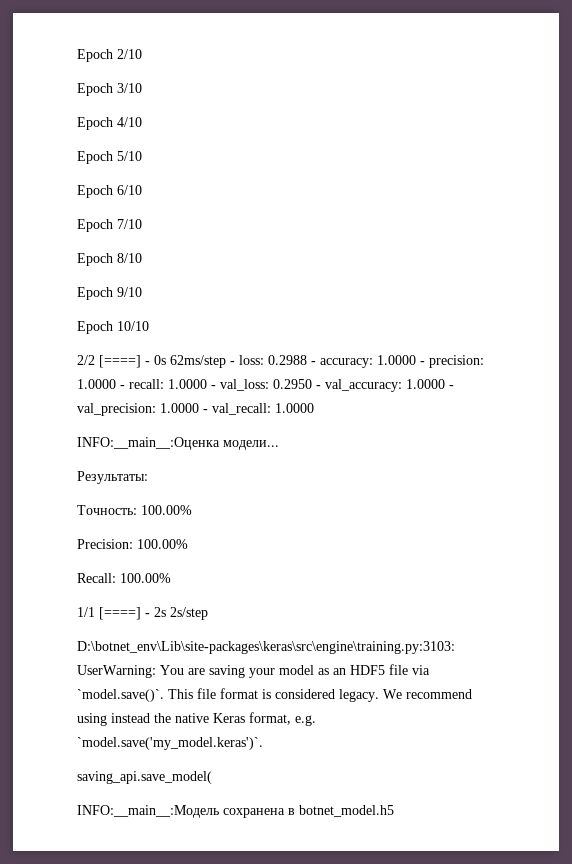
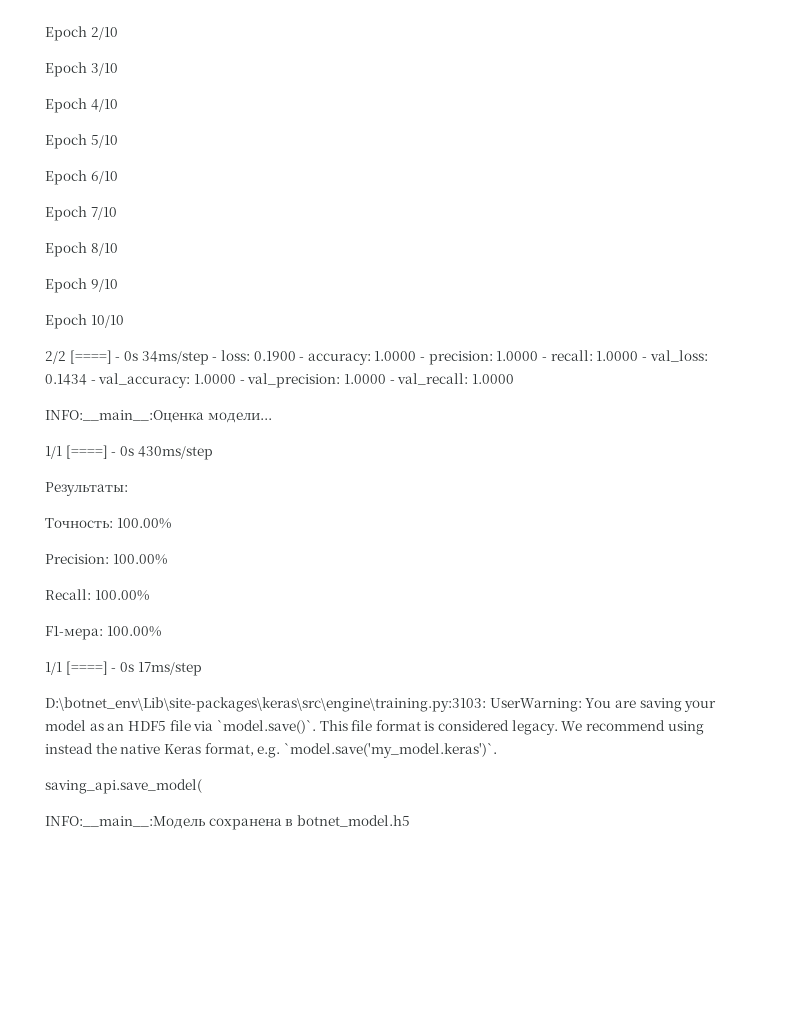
[170,355,226,368] 62ms/step -> [141,351,209,365] 34ms/step
[268,355,307,365] 0.2988 -> [253,351,296,361] 0.1900
[273,379,312,389] 0.2950 -> [45,374,87,385] 0.1434
(279, 445) none -> [45,445,213,460] // 1/1 [====] - 0s 430ms/step
[77,607,208,620] // 1/1 [====] - 2s 2s/step -> [45,626,161,640] [45,661,202,676] // F1-мера: 100.00% // 1/1 [====] - 0s 17ms/step

